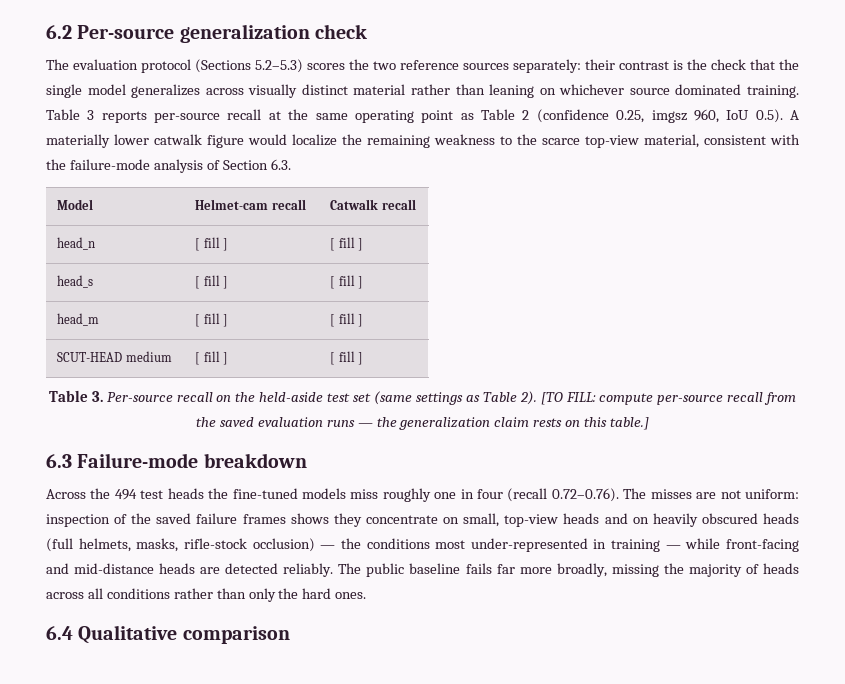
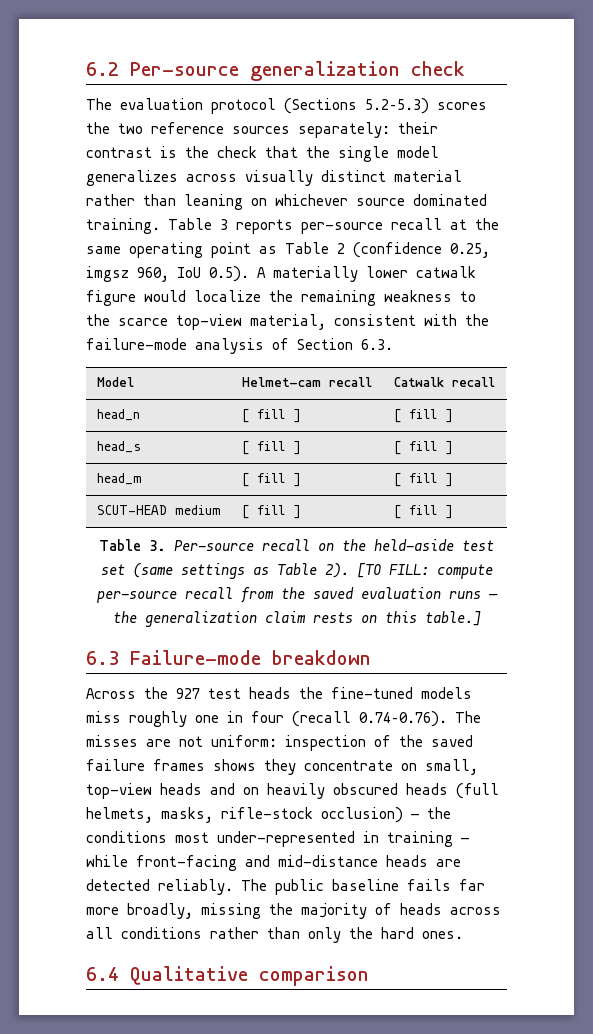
[114,489,137,500] 494 -> [176,688,200,699] 927
[551,488,619,502] 0.72–0.76). -> [359,711,447,727] 0.74–0.76).

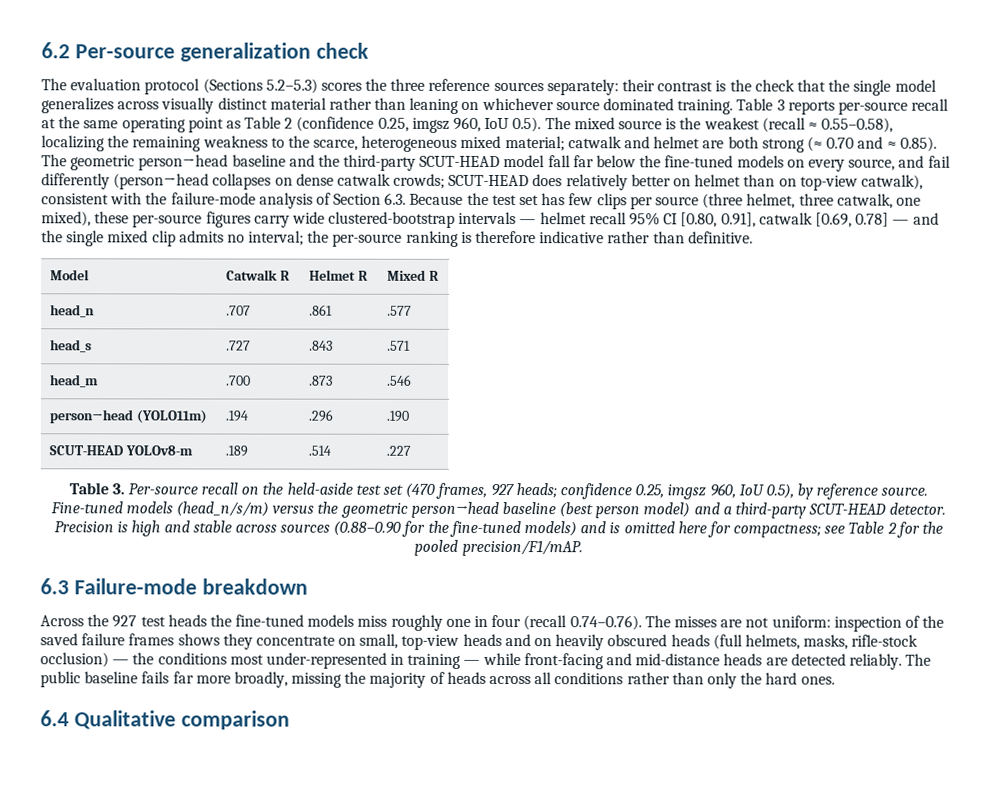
[118,123,143,134] two -> [390,78,426,91] three
[257,266,476,282] [86,290,261,306] A materially lower catwalk figure would localize -> [544,117,894,133] [41,135,105,152] The mixed source is the weakest (recall ≈ 0.55–0.58), localizing
[118,314,326,330] scarce top-view material, -> [313,135,937,153] [41,154,951,172] [41,173,923,191] scarce, heterogeneous mixed material; catwalk and helmet are both strong (≈ 0.70 and ≈ 0.85). The geometric person→head baseline and the third-party SCUT-HEAD model fall far below the fine-tuned models on every source, and fail differently (person→head collapses on dense catwalk crowds; SCUT-HEAD does relatively better on helmet than on top-view catwalk),
[96,377,134,387] [241,377,372,387] [393,377,495,387] [96,409,140,421] [241,409,301,423] [393,409,453,423] [96,441,141,453] [241,441,301,455] [393,441,453,455] [96,473,142,485] [241,473,301,487] [393,473,453,487] [96,505,221,515] [241,505,301,519] [393,505,453,519] // Model | Helmet-cam recall | Catwalk recall // head_n | [ fill ] | [ fill ] // head_s | [ fill ] | [ fill ] // head_m | [ fill ] | [ fill ] // SCUT-HEAD medium | [ fill ] | [ fill ] -> [409,192,921,210] [41,211,939,228] [41,230,753,247] [49,269,90,281] [225,269,290,281] [308,269,368,281] [386,269,439,281] [49,304,95,318] [225,305,251,316] [308,304,333,316] [386,305,412,316] [49,339,92,353] [225,340,251,351] [308,340,333,351] [386,340,411,351] [49,374,99,388] [225,375,251,386] [308,375,333,386] [386,374,412,386] [48,409,207,424] [224,410,248,422] [307,409,333,422] [385,410,409,422] [48,445,193,456] [224,445,248,457] [307,445,331,456] [385,445,411,456] Because the test set has few clips per source (three helmet, three catwalk, one mixed), these per-source figures carry wide clustered-bootstrap intervals — helmet recall 95% CI [0.80, 0.91], catwalk [0.69, 0.78] — and the single mixed clip admits no interval; the per-source ranking is therefore indicative rather than definitive. // Model | Catwalk R | Helmet R | Mixed R // head_n | .707 | .861 | .577 // head_s | .727 | .843 | .571 // head_m | .700 | .873 | .546 // person→head (YOLO11m) | .194 | .296 | .190 // SCUT-HEAD YOLOv8-m | .189 | .514 | .227
[132,563,493,579] [96,587,498,603] [112,611,481,627] (same settings as Table 2). [TO FILL: compute per-source recall from the saved evaluation runs — the generalization claim rests on this table.] -> [405,482,929,500] [49,501,947,519] [53,520,944,538] [414,539,583,557] (470 frames, 927 heads; confidence 0.25, imgsz 960, IoU 0.5), by reference source. Fine-tuned models (head_n/s/m) versus the geometric person→head baseline (best person model) and a third-party SCUT-HEAD detector. Precision is high and stable across sources (0.88–0.90 for the fine-tuned models) and is omitted here for compactness; see Table 2 for the pooled precision/F1/mAP.

